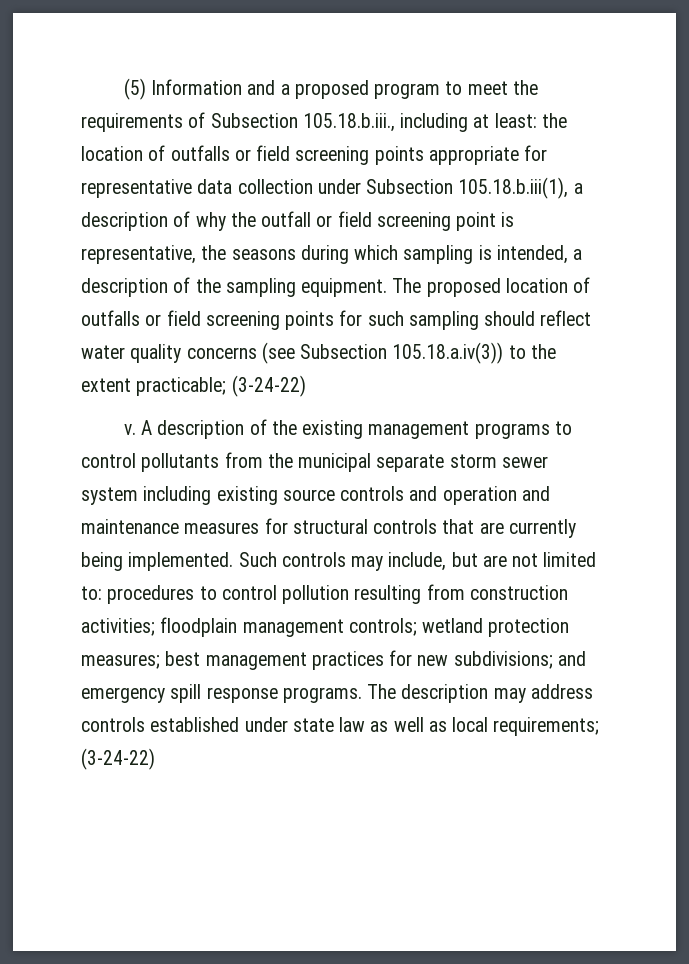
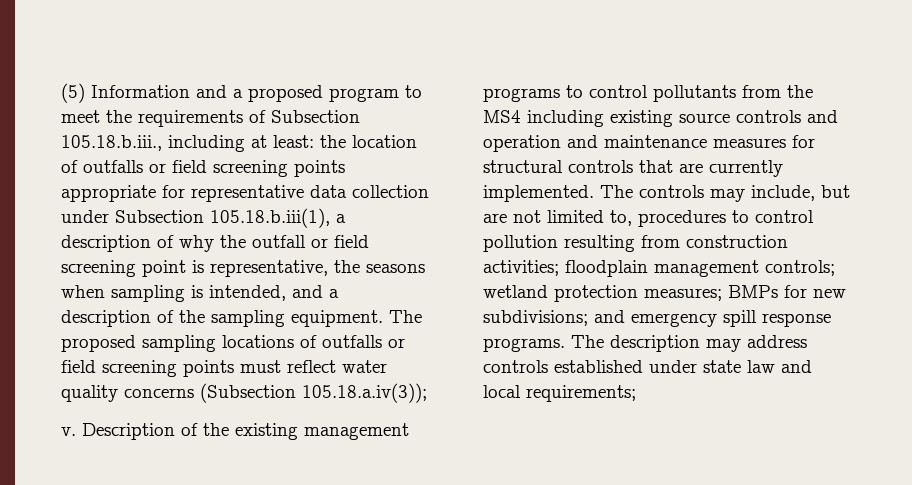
[300,245,399,264] during which -> [61,285,105,298] when
(568, 254) none -> [292,285,323,298] and
[505,277,591,293] [81,310,592,330] [81,342,556,364] [81,375,306,397] location of outfalls or field screening points for such sampling should reflect water quality concerns (see Subsection 105.18.a.iv(3)) to the extent practicable; (3-24-22) -> [142,335,405,352] [61,360,387,377] [61,383,427,403] sampling locations of outfalls or field screening points must reflect water quality concerns (Subsection 105.18.a.iv(3));
[140,420,245,439] A description -> [82,423,175,440] Description
[298,453,548,472] [81,487,138,505] municipal separate storm sewer system -> [483,110,521,123] MS4
[81,552,277,571] being implemented. Such -> [483,185,633,202] implemented. The
[81,586,102,600] to: -> [610,210,632,226] to,
[165,651,384,670] best management practices -> [728,285,778,298] BMPs
[370,717,447,732] as well as -> [781,360,812,373] and
[81,748,155,770] (3-24-22) -> (636, 393) none

